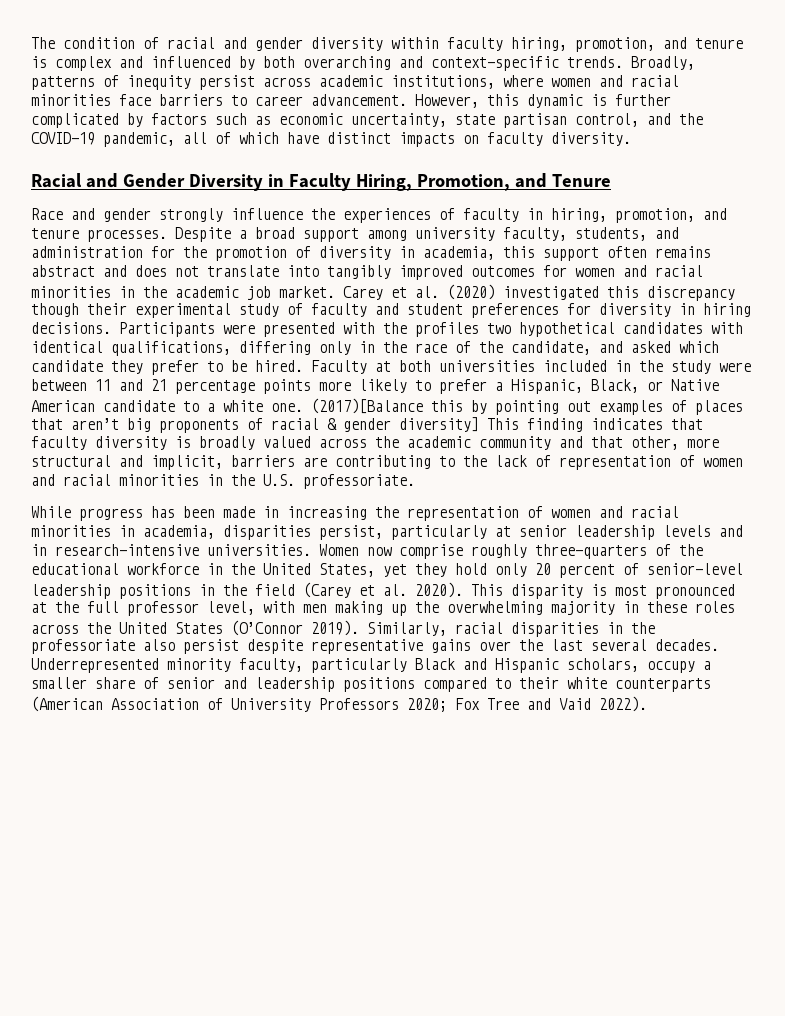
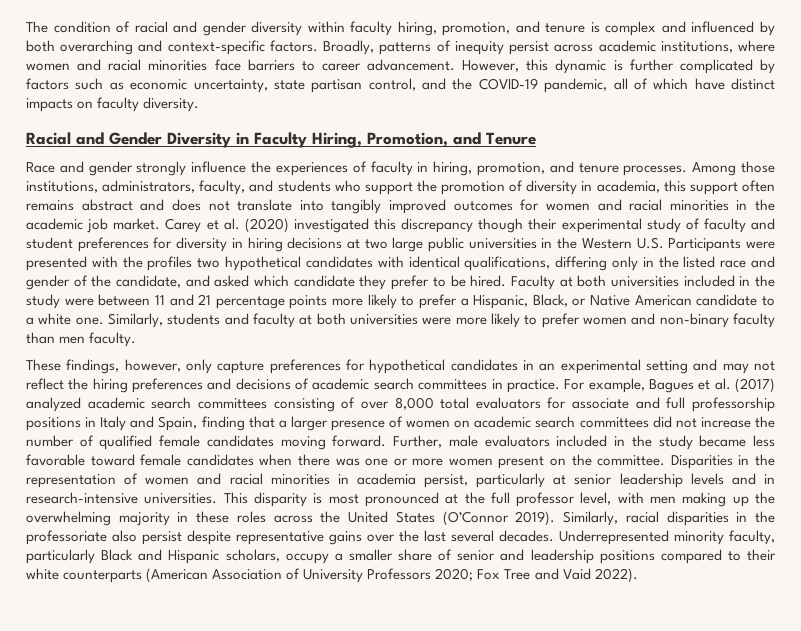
[567,56,623,68] trends. -> [269,40,318,52] factors.
[175,227,679,242] [31,246,175,258] Despite a broad support among university faculty, students, and administration for -> [692,161,775,176] [26,180,413,195] Among those institutions, administrators, faculty, and students who support
[31,322,111,334] decisions. -> [287,237,664,252] decisions at two large public universities in the Western U.S.
[415,343,447,353] race -> [683,256,775,268] [26,275,70,290] listed race and gender
[311,398,743,415] [31,417,703,433] [31,436,719,450] [31,455,743,470] [31,474,415,489] [31,506,367,521] (2017)[Balance this by pointing out examples of places that aren’t big proponents of racial & gender diversity] This finding indicates that faculty diversity is broadly valued across the academic community and that other, more structural and implicit, barriers are contributing to the lack of representation of women and racial minorities in the U.S. professoriate. // While progress has been made in increasing -> [108,313,775,328] [26,332,137,347] [26,359,776,374] [26,378,776,393] [26,397,775,412] [26,416,776,431] [26,435,776,450] [26,454,750,469] Similarly, students and faculty at both universities were more likely to prefer women and non-binary faculty than men faculty. // These findings, however, only capture preferences for hypothetical candidates in an experimental setting and may not reflect the hiring preferences and decisions of academic search committees in practice. For example, Bagues et al. (2017) analyzed academic search committees consisting of over 8,000 total evaluators for associate and full professorship positions in Italy and Spain, finding that a larger presence of women on academic search committees did not increase the number of qualified female candidates moving forward. Further, male evaluators included in the study became less favorable toward female candidates when there was one or more women present on the committee. Disparities in
[143,525,311,540] academia, disparities -> [356,473,416,485] academia
[319,544,703,559] [31,563,743,578] [31,582,463,599] Women now comprise roughly three-quarters of the educational workforce in the United States, yet they hold only 20 percent of senior-level leadership positions in the field (Carey et al. 2020). -> (218, 498) none

